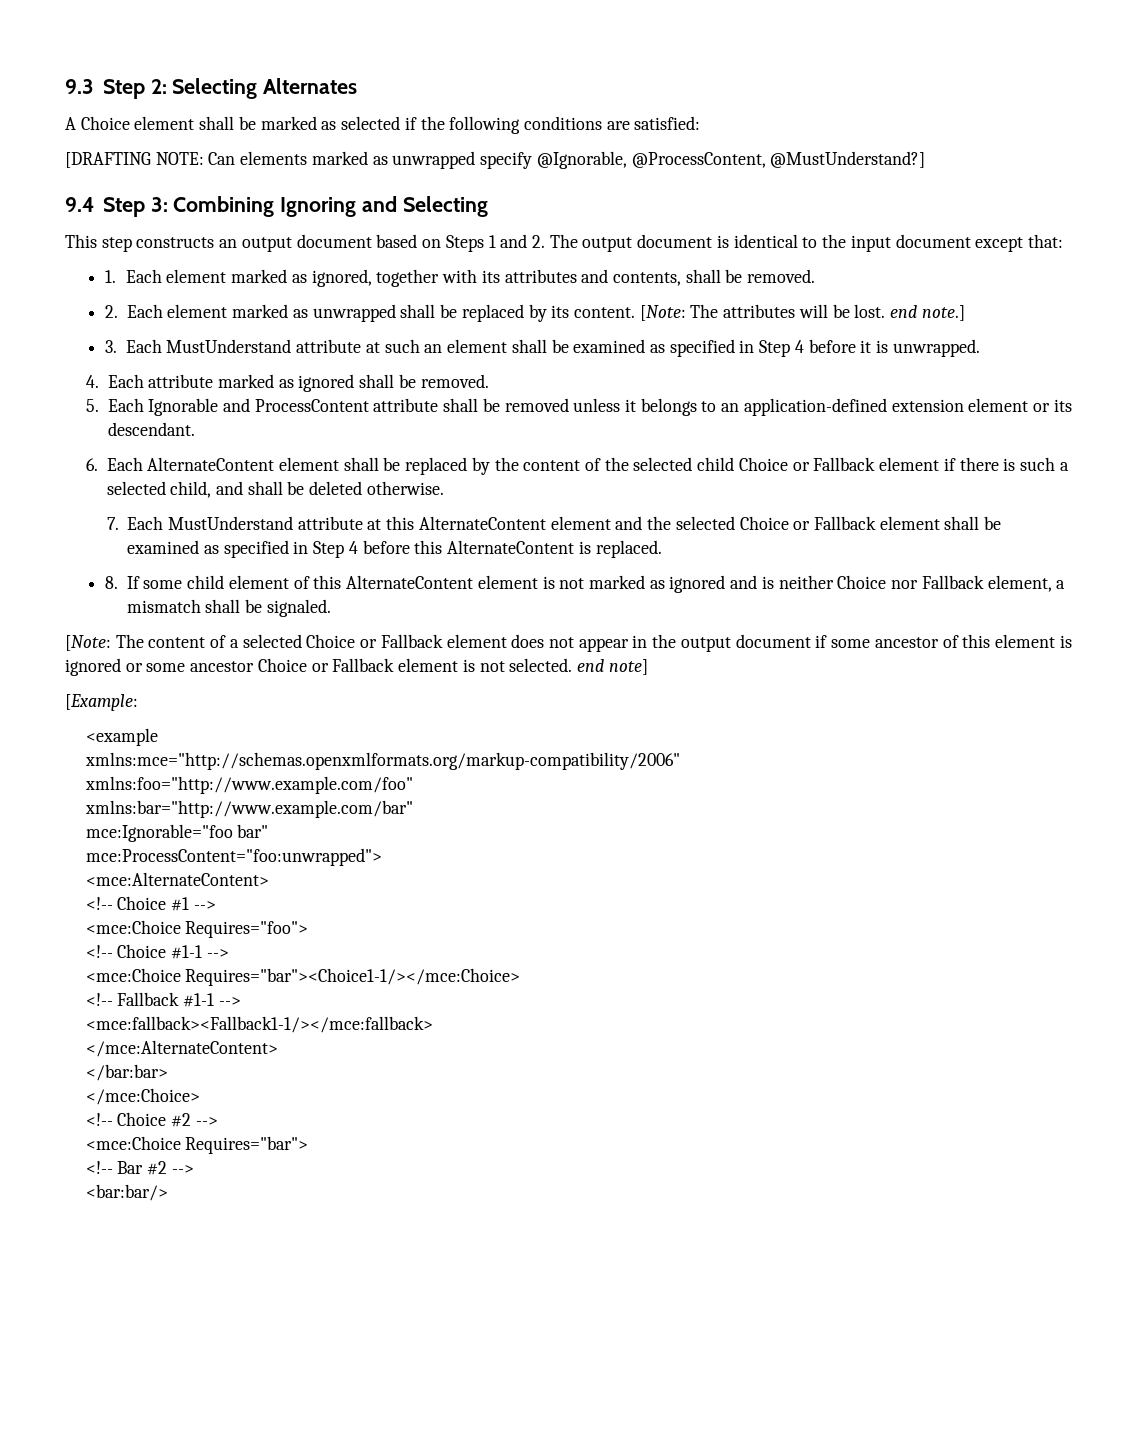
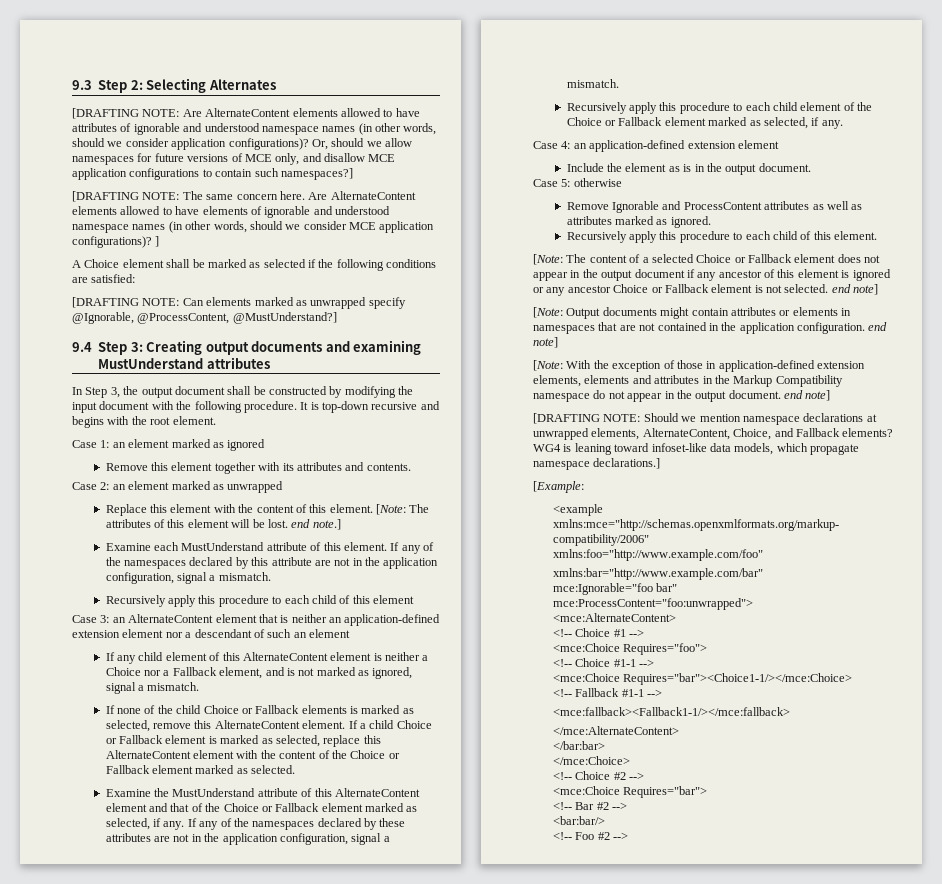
(358, 86) none -> [72,108,420,119] [72,123,437,135] [72,138,412,150] [72,153,396,165] [72,168,353,180] [72,191,416,202] [72,206,390,218] [72,221,435,233] [72,236,160,248] // [DRAFTING NOTE: Are AlternateContent elements allowed to have attributes of ignorable and understood namespace names (in other words, should we consider application configurations)? Or, should we allow namespaces for future versions of MCE only, and disallow MCE application configurations to contain such namespaces?] // [DRAFTING NOTE: The same concern here. Are AlternateContent elements allowed to have elements of ignorable and understood namespace names (in other words, should we consider MCE application configurations)? ]
[173,196,488,217] [65,234,1063,252] [105,269,372,287] Combining Ignoring and Selecting // This step constructs an output document based on Steps 1 and 2. The output document is identical to the input document except that: // 1. Each element marked as ignored, -> [146,340,422,355] [98,357,270,369] [72,386,414,398] [72,401,440,413] [72,416,216,428] [72,439,266,451] [105,462,213,471] Creating output documents and examining MustUnderstand attributes // In Step 3, the output document shall be constructed by modifying the input document with the following procedure. It is top-down recursive and begins with the root element. // Case 1: an element marked as ignored // Remove this element
[613,269,816,286] [105,304,796,322] contents, shall be removed. // 2. Each element marked as unwrapped shall be replaced by its content. [Note: The attributes -> [366,463,411,471] [72,481,284,493] [105,504,430,516] [105,519,229,528] contents. // Case 2: an element marked as unwrapped // Replace this element with the content of this element. [Note: The attributes of this element
[105,339,980,357] [85,374,489,392] [85,398,1072,416] [107,422,195,436] [85,457,1069,475] [106,481,444,498] [106,516,1002,530] [127,540,662,558] [105,576,183,589] 3. Each MustUnderstand attribute at such an element shall be examined as specified in Step 4 before it is unwrapped. // 4. Each attribute marked as ignored shall be removed. // 5. Each Ignorable and ProcessContent attribute shall be removed unless it belongs to an application-defined extension element or its descendant. // 6. Each AlternateContent element shall be replaced by the content of the selected child Choice or Fallback element if there is such a selected child, and shall be deleted otherwise. // 7. Each MustUnderstand attribute at this AlternateContent element and the selected Choice or Fallback element shall be examined as specified in Step 4 before this AlternateContent is replaced. // 8. If some -> [105,542,435,554] [105,557,439,569] [105,572,271,584] [105,595,415,607] [72,614,441,626] [72,629,350,638] [105,652,137,664] Examine each MustUnderstand attribute of this element. If any of the namespaces declared by this attribute are not in the application configuration, signal a mismatch. // Recursively apply this procedure to each child of this element // Case 3: an AlternateContent element that is neither an application-defined extension element nor a descendant of such an element // If any
[559,575,1066,593] [126,599,331,617] not marked as ignored and is neither Choice nor Fallback element, a mismatch shall be signaled. -> [385,652,429,661] [105,667,413,679] [105,682,200,694] [105,705,414,714] [105,720,432,732] [105,735,381,747] [105,750,400,759] [105,765,296,774] [105,788,420,797] [105,803,418,812] [105,818,406,830] [105,833,390,845] [566,79,619,88] [566,102,873,114] [566,117,843,129] [533,140,779,152] [566,163,811,175] [533,178,622,187] [566,201,863,213] [566,216,711,228] [566,231,878,243] neither a Choice nor a Fallback element, and is not marked as ignored, signal a mismatch. // If none of the child Choice or Fallback elements is marked as selected, remove this AlternateContent element. If a child Choice or Fallback element is marked as selected, replace this AlternateContent element with the content of the Choice or Fallback element marked as selected. // Examine the MustUnderstand attribute of this AlternateContent element and that of the Choice or Fallback element marked as selected, if any. If any of the namespaces declared by these attributes are not in the application configuration, signal a mismatch. // Recursively apply this procedure to each child element of the Choice or Fallback element marked as selected, if any. // Case 4: an application-defined extension element // Include the element as is in the output document. // Case 5: otherwise // Remove Ignorable and ProcessContent attributes as well as attributes marked as ignored. // Recursively apply this procedure to each child of this element.
[831,639,871,648] some -> [697,272,717,281] any
[146,663,186,672] some -> [546,287,566,296] any
(648, 667) none -> [533,307,851,319] [533,322,888,334] [533,337,558,348] [533,360,865,372] [533,375,843,387] [533,390,831,402] [533,413,877,425] [533,428,894,440] [533,443,859,455] [533,458,661,470] // [Note: Output documents might contain attributes or elements in namespaces that are not contained in the application configuration. end note] // [Note: With the exception of those in application-defined extension elements, elements and attributes in the Markup Compatibility namespace do not appear in the output document. end note] // [DRAFTING NOTE: Should we mention namespace declarations at unwrapped elements, AlternateContent, Choice, and Fallback elements? WG4 is leaning toward infoset-like data models, which propagate namespace declarations.]
(168, 1192) none -> [552,832,629,840] // <!-- Foo #2 -->

